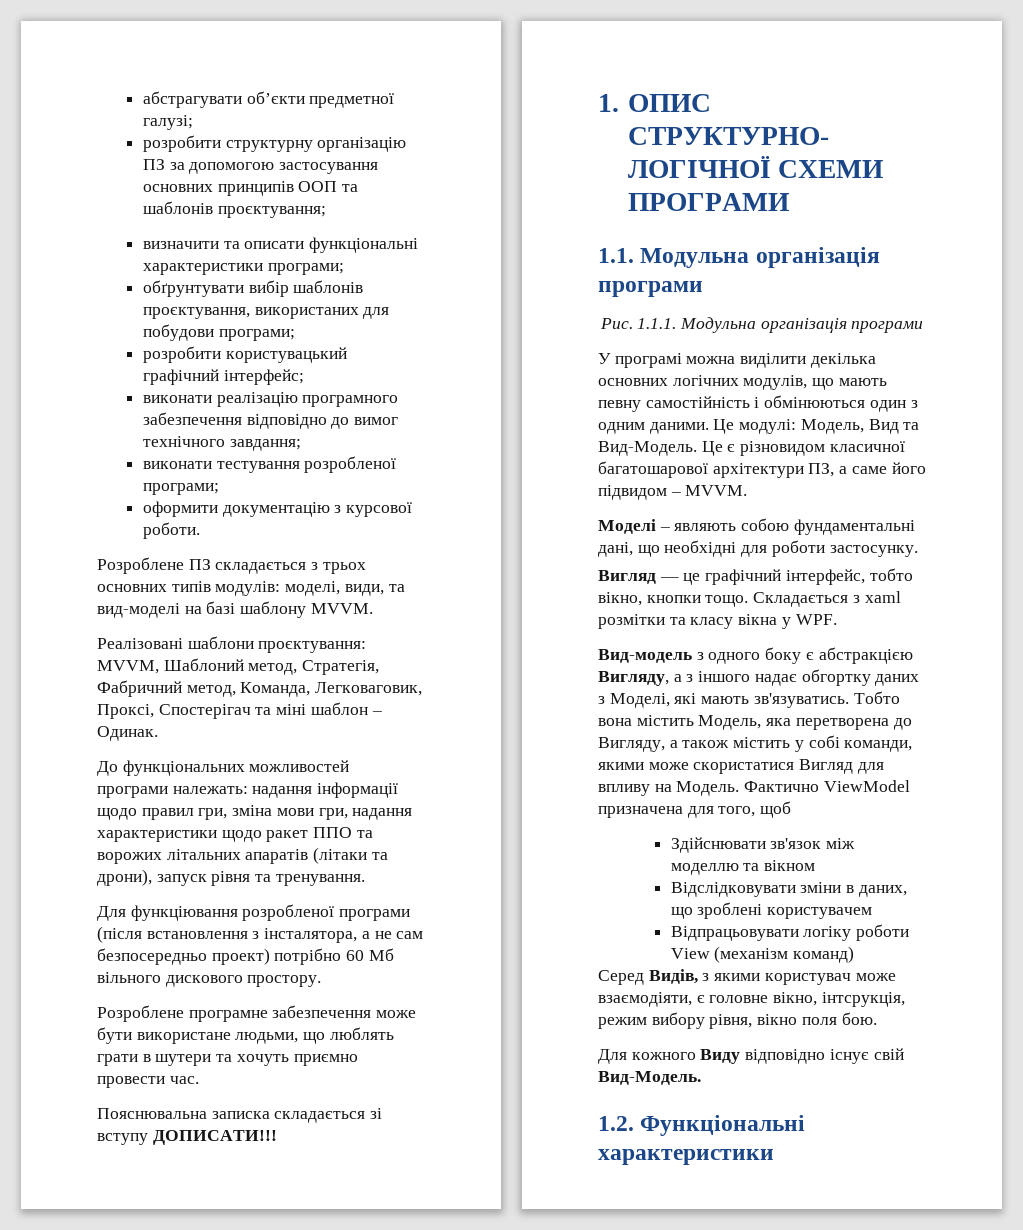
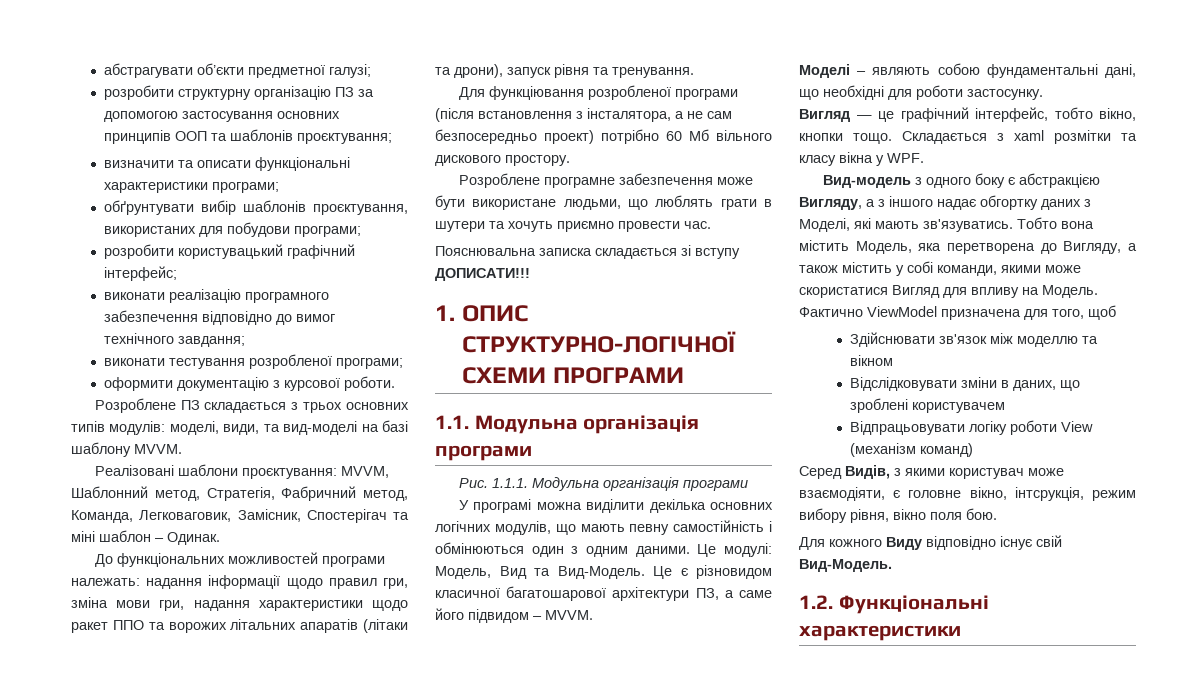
[163,658,244,671] Шаблоний -> [71,486,148,498] Шаблонний
[97,704,154,719] Проксі, -> [237,509,301,522] Замісник,

